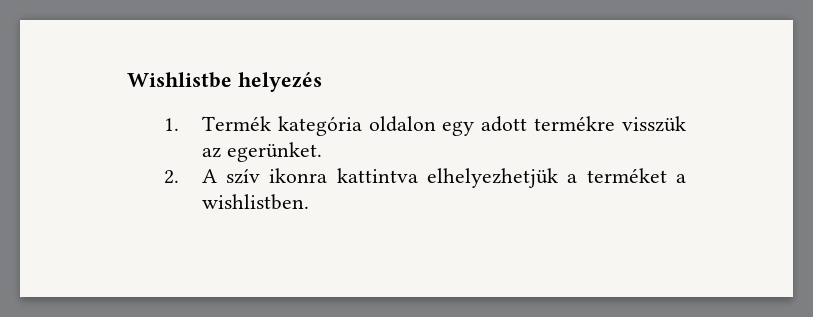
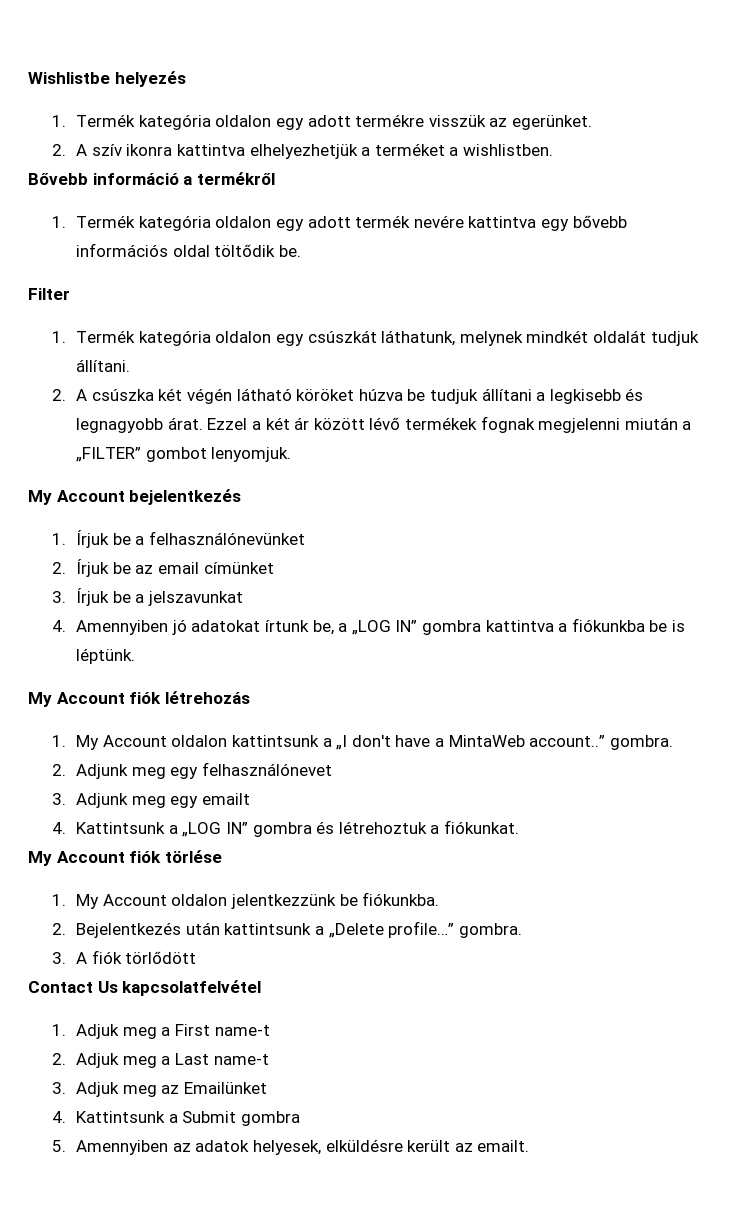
(309, 202) none -> [28,172,275,185] [52,215,627,231] [76,243,301,257] [28,288,70,300] [52,330,699,346] [76,359,131,372] [52,388,644,404] [76,416,692,433] [76,447,292,462] [28,489,242,505] [52,530,305,548] [52,559,274,577] [52,588,243,606] [52,618,685,635] [76,648,136,664] [28,691,250,707] [52,735,673,750] [52,762,332,779] [52,793,250,808] [52,820,519,837] [28,850,222,866] [52,892,440,909] [52,921,522,938] [52,950,197,964] [28,980,262,996] [52,1024,270,1039] [52,1053,269,1068] [52,1082,267,1097] [52,1111,300,1126] [52,1139,530,1155] // Bővebb információ a termékről // 1. Termék kategória oldalon egy adott termék nevére kattintva egy bővebb információs oldal töltődik be. // Filter // 1. Termék kategória oldalon egy csúszkát láthatunk, melynek mindkét oldalát tudjuk állítani. // 2. A csúszka két végén látható köröket húzva be tudjuk állítani a legkisebb és legnagyobb árat. Ezzel a két ár között lévő termékek fognak megjelenni miután a „FILTER” gombot lenyomjuk. // My Account bejelentkezés // 1. Írjuk be a felhasználónevünket // 2. Írjuk be az email címünket // 3. Írjuk be a jelszavunkat // 4. Amennyiben jó adatokat írtunk be, a „LOG IN” gombra kattintva a fiókunkba be is léptünk. // My Account fiók létrehozás // 1. My Account oldalon kattintsunk a „I don't have a MintaWeb account..” gombra. // 2. Adjunk meg egy felhasználónevet // 3. Adjunk meg egy emailt // 4. Kattintsunk a „LOG IN” gombra és létrehoztuk a fiókunkat. // My Account fiók törlése // 1. My Account oldalon jelentkezzünk be fiókunkba. // 2. Bejelentkezés után kattintsunk a „Delete profile…” gombra. // 3. A fiók törlődött // Contact Us kapcsolatfelvétel // 1. Adjuk meg a First name-t // 2. Adjuk meg a Last name-t // 3. Adjuk meg az Emailünket // 4. Kattintsunk a Submit gombra // 5. Amennyiben az adatok helyesek, elküldésre került az emailt.

